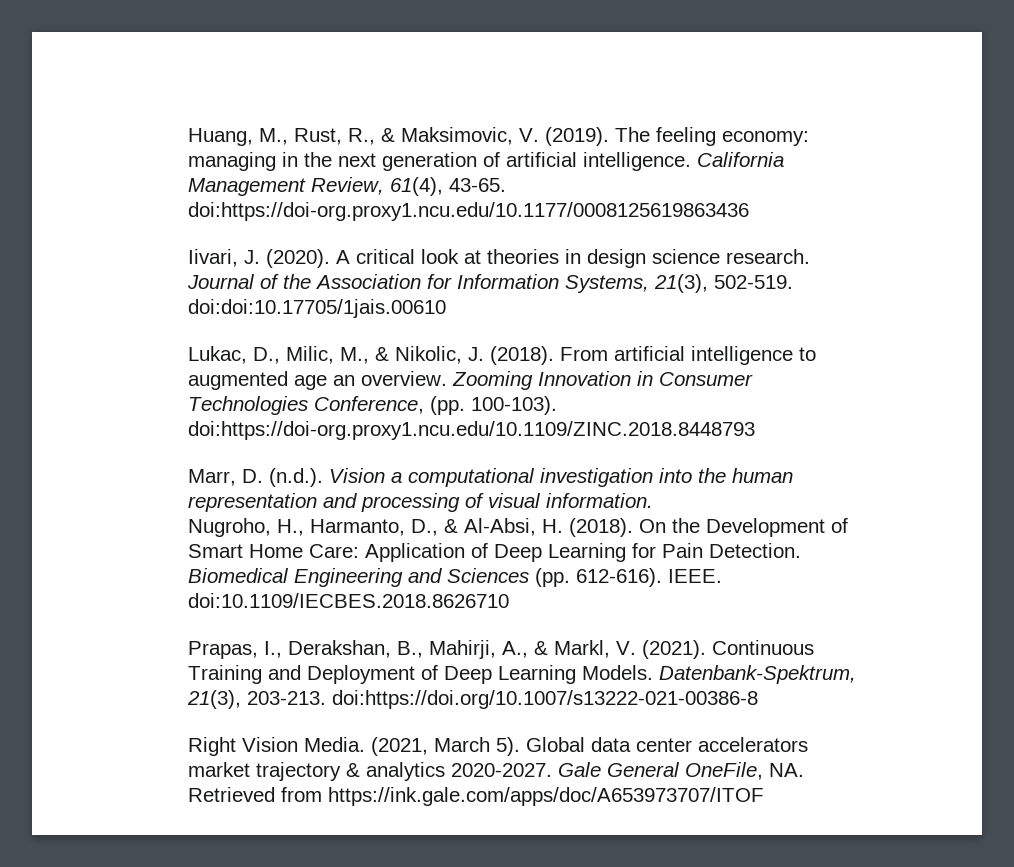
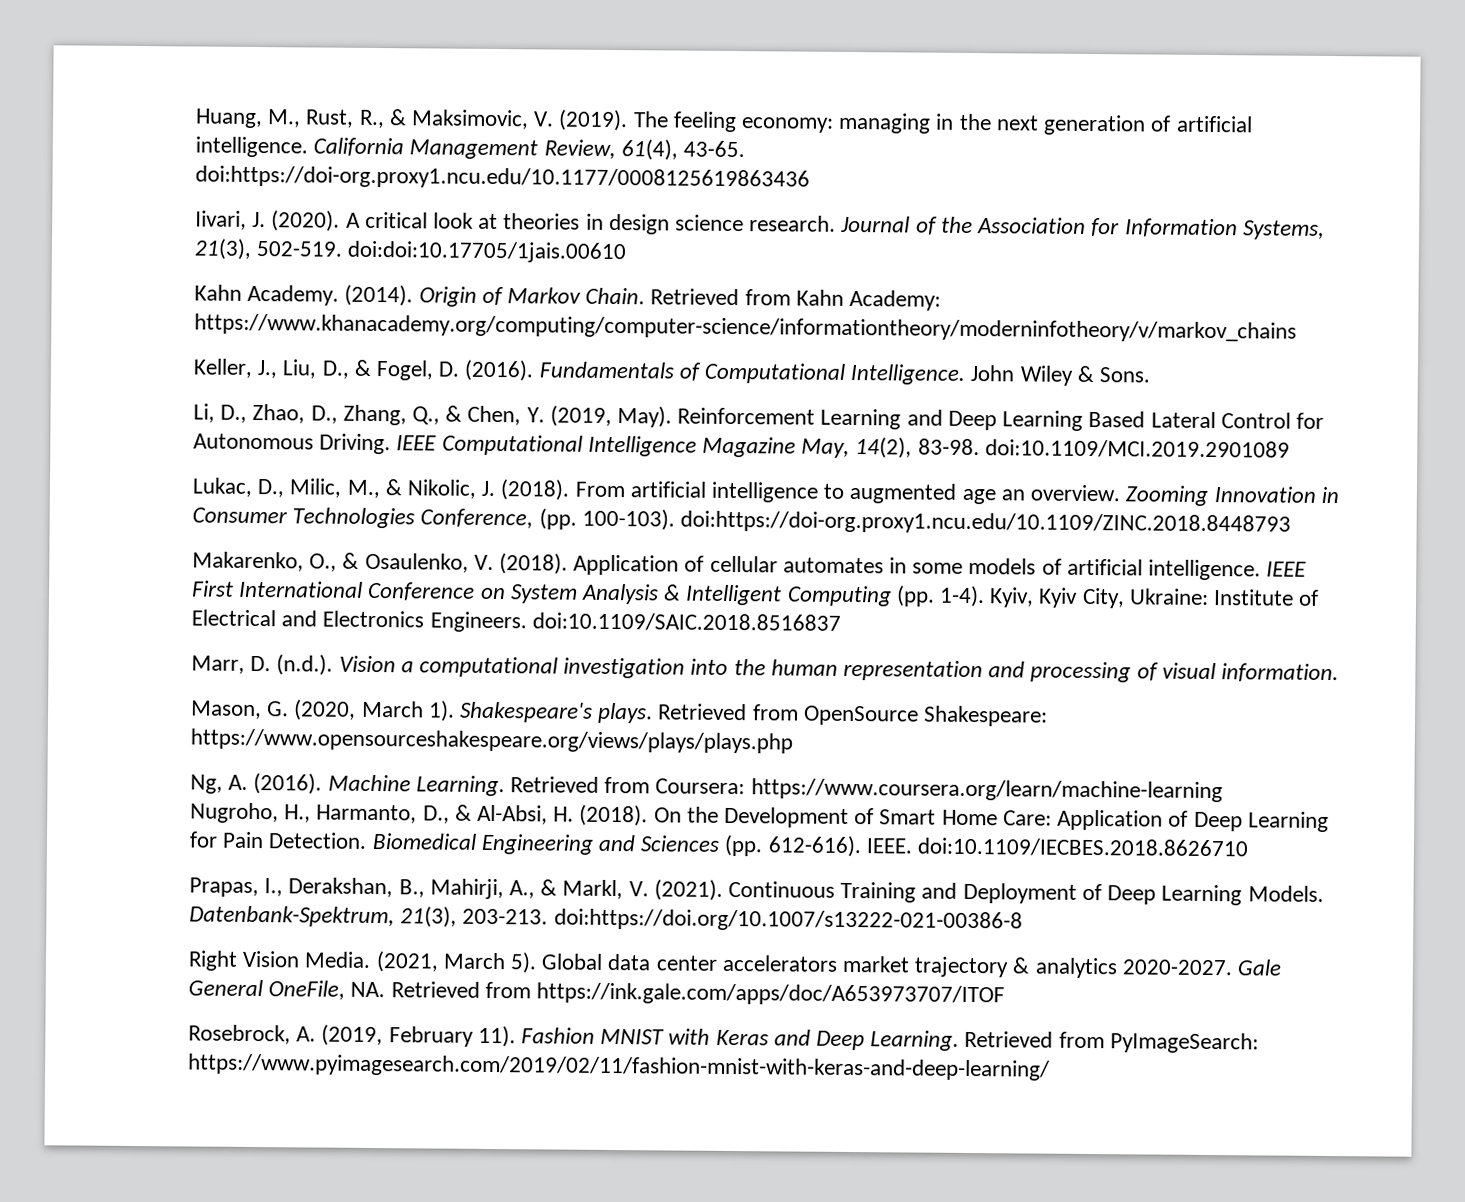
(446, 308) none -> [193,284,942,311] [193,313,1297,343] [192,358,1151,386] [192,403,1324,431] [192,433,1290,459] // Kahn Academy. (2014). Origin of Markov Chain. Retrieved from Kahn Academy: https://www.khanacademy.org/computing/computer-science/informationtheory/moderninfotheory/v/markov_chains // Keller, J., Liu, D., & Fogel, D. (2016). Fundamentals of Computational Intelligence. John Wiley & Sons. // Li, D., Zhao, D., Zhang, Q., & Chen, Y. (2019, May). Reinforcement Learning and Deep Learning Based Lateral Control for Autonomous Driving. IEEE Computational Intelligence Magazine May, 14(2), 83-98. doi:10.1109/MCI.2019.2901089
(755, 430) none -> [191,551,1308,581] [191,580,1320,609] [190,609,841,633] // Makarenko, O., & Osaulenko, V. (2018). Application of cellular automates in some models of artificial intelligence. IEEE First International Conference on System Analysis & Intelligent Computing (pp. 1-4). Kyiv, Kyiv City, Ukraine: Institute of Electrical and Electronics Engineers. doi:10.1109/SAIC.2018.8516837
(653, 500) none -> [189,699,1049,727] [189,728,793,754] [189,772,1223,803] // Mason, G. (2020, March 1). Shakespeare's plays. Retrieved from OpenSource Shakespeare: https://www.opensourceshakespeare.org/views/plays/plays.php // Ng, A. (2016). Machine Learning. Retrieved from Coursera: https://www.coursera.org/learn/machine-learning
(764, 796) none -> [187,1024,1259,1054] [187,1053,1050,1081] // Rosebrock, A. (2019, February 11). Fashion MNIST with Keras and Deep Learning. Retrieved from PyImageSearch: https://www.pyimagesearch.com/2019/02/11/fashion-mnist-with-keras-and-deep-learning/

